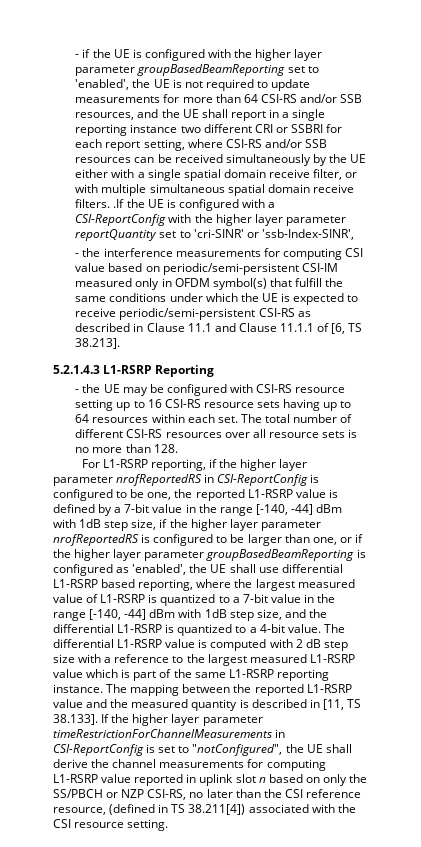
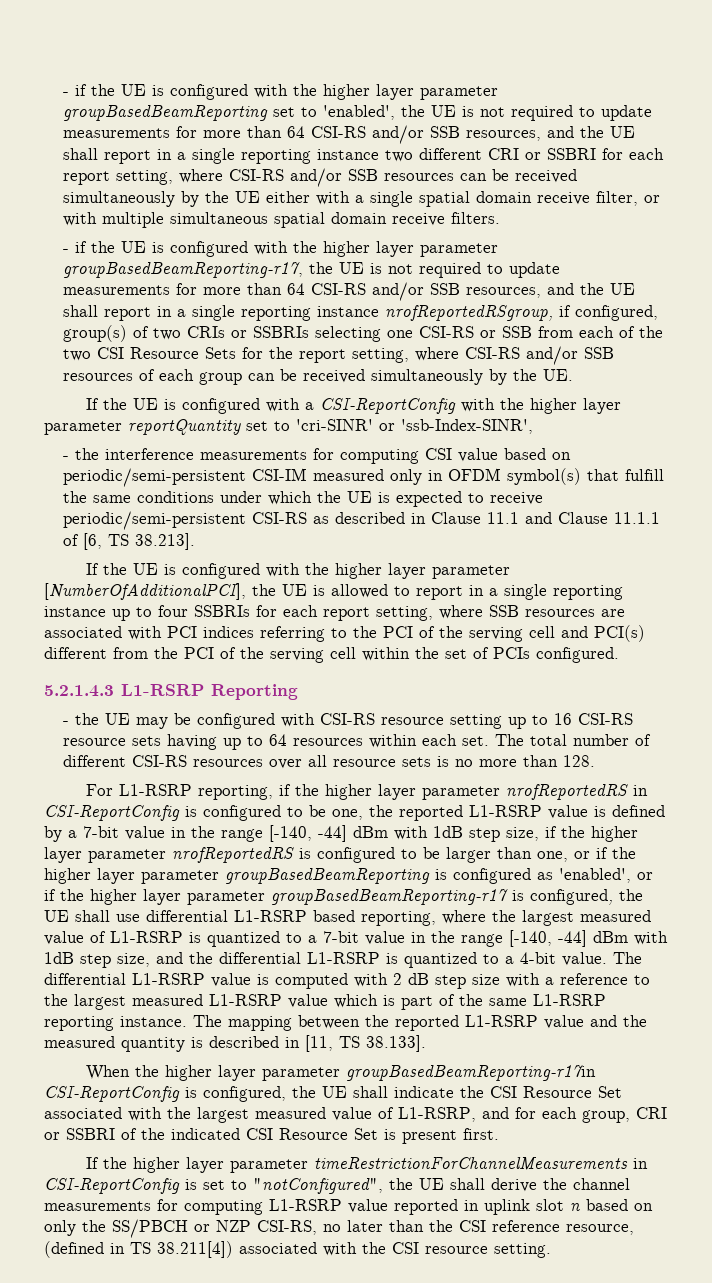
[113,199,125,208] .If -> [62,241,498,257] [62,262,560,278] [62,282,635,301] [62,305,658,321] [62,325,663,342] [62,346,614,365] [62,369,573,385] [86,398,100,410] // - if the UE is configured with the higher layer parameter groupBasedBeamReporting-r17, the UE is not required to update measurements for more than 64 CSI-RS and/or SSB resources, and the UE shall report in a single reporting instance nrofReportedRSgroup, if configured, group(s) of two CRIs or SSBRIs selecting one CSI-RS or SSB from each of the two CSI Resource Sets for the report setting, where CSI-RS and/or SSB resources of each group can be received simultaneously by the UE. // If
(121, 343) none -> [86,563,511,579] [44,583,623,600] [44,605,625,621] [44,625,645,642] [44,647,619,663] // If the UE is configured with the higher layer parameter [NumberOfAdditionalPCI], the UE is allowed to report in a single reporting instance up to four SSBRIs for each report setting, where SSB resources are associated with PCI indices referring to the PCI of the serving cell and PCI(s) different from the PCI of the serving cell within the set of PCIs configured.
(187, 569) none -> [637,872,653,880] [44,889,613,905] or if the higher layer parameter groupBasedBeamReporting-r17 is configured,
(98, 719) none -> [86,1065,597,1081] [44,1086,622,1102] [44,1107,667,1123] [44,1128,499,1144] // When the higher layer parameter groupBasedBeamReporting-r17in CSI-ReportConfig is configured, the UE shall indicate the CSI Resource Set associated with the largest measured value of L1-RSRP, and for each group, CRI or SSBRI of the indicated CSI Resource Set is present first. //

